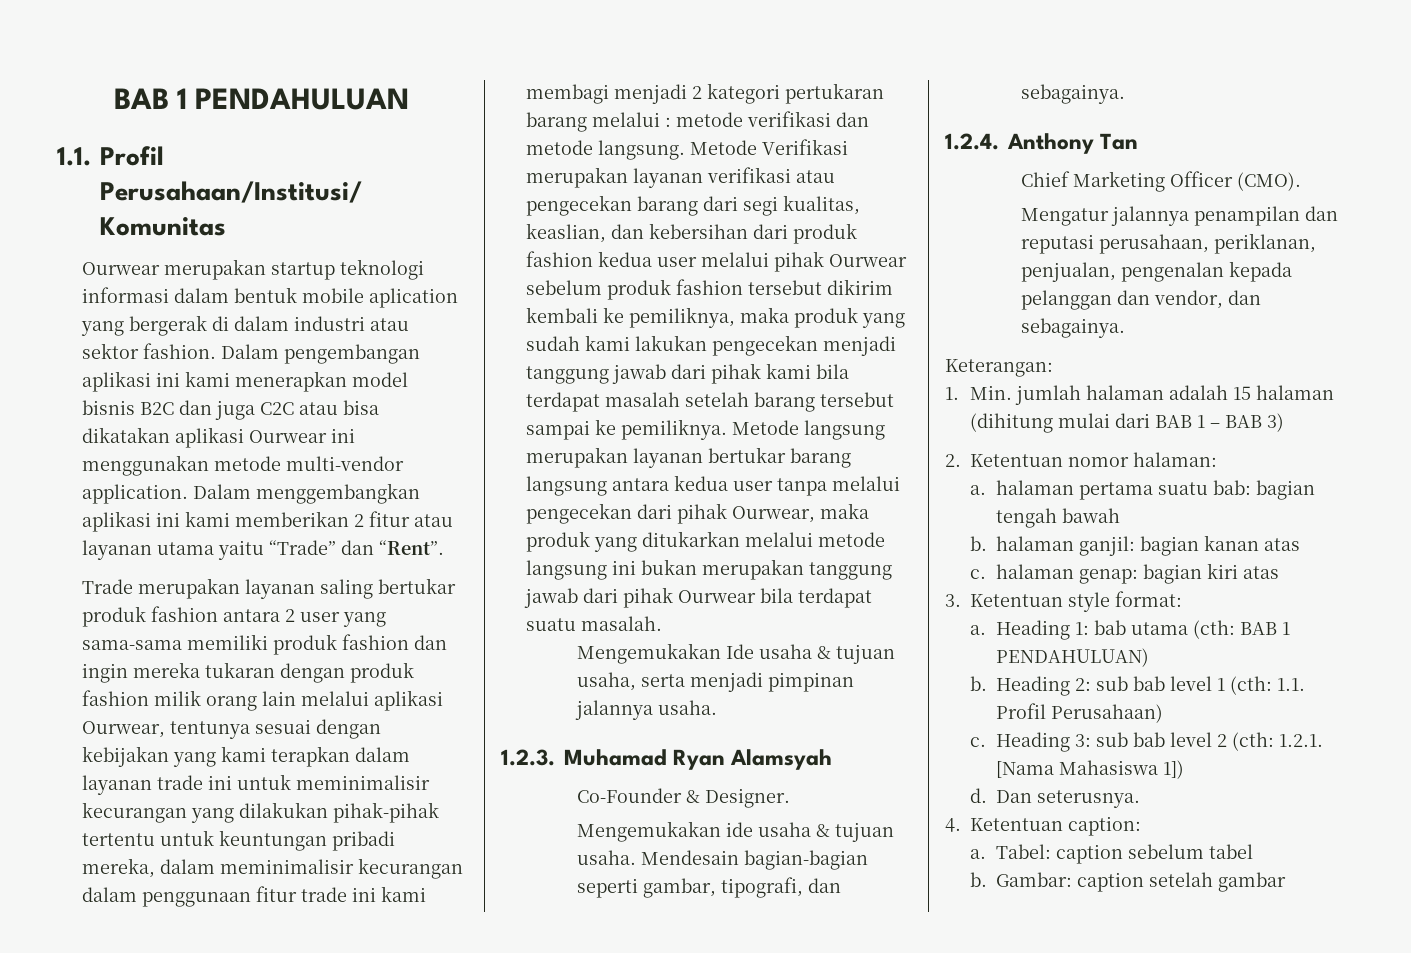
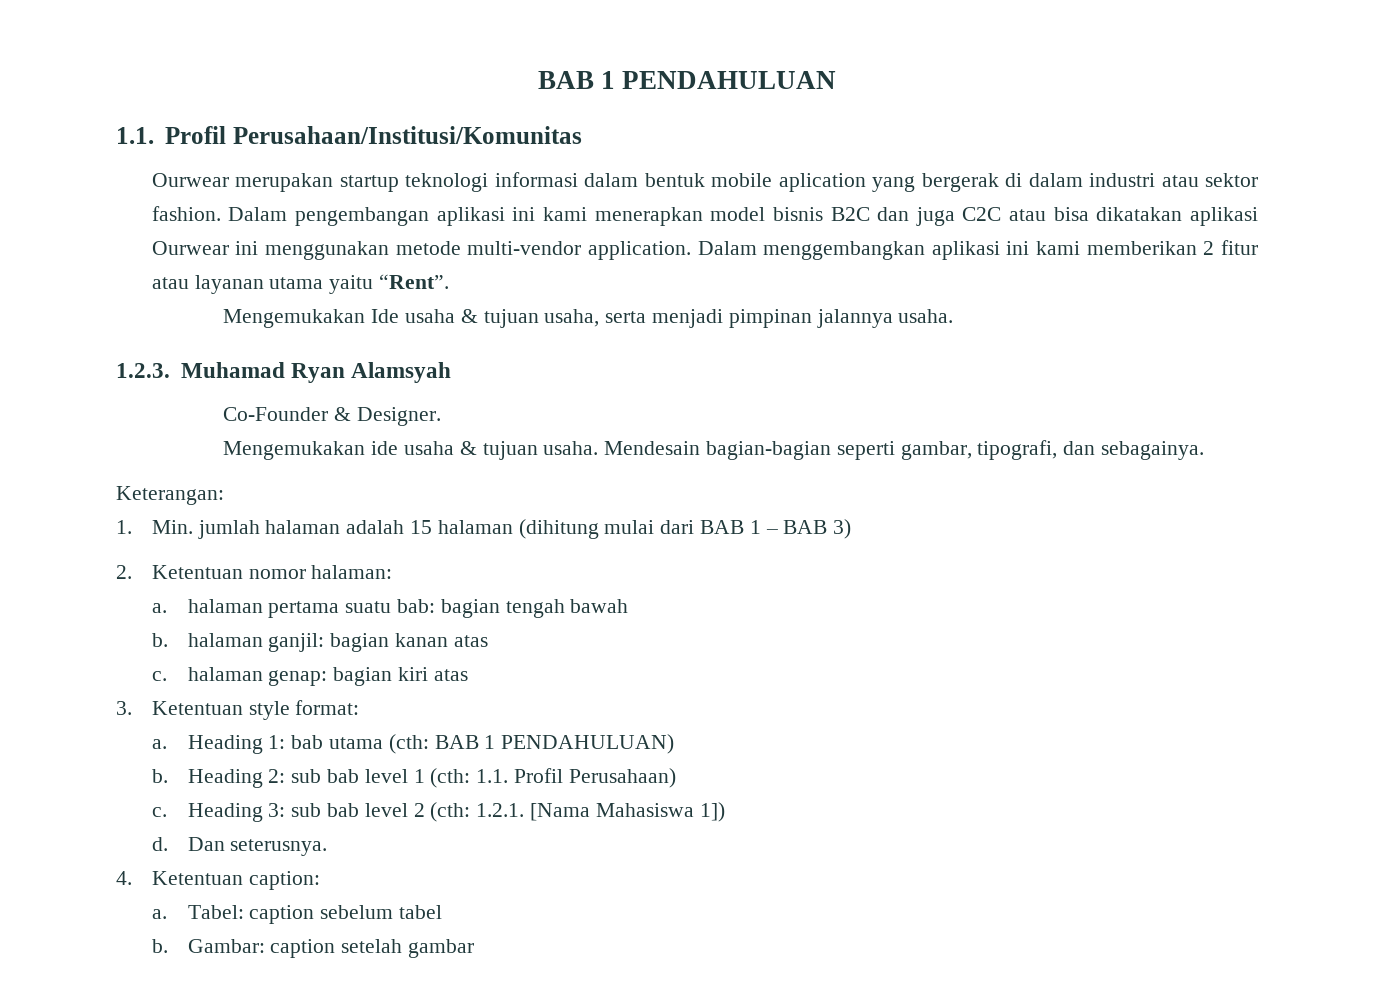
[269,540,375,555] “Trade” dan -> (374, 284) none
[82,578,457,599] [82,606,387,627] [82,634,448,655] [82,662,415,683] [82,690,444,711] [82,719,382,739] [82,746,411,767] [82,774,431,795] [82,802,440,823] [82,830,396,851] [82,858,464,879] [82,886,427,907] [526,83,885,104] [526,111,870,132] [526,139,849,160] [526,167,836,188] [526,195,861,216] [526,223,858,244] [526,251,908,272] [526,279,894,300] [526,307,906,328] [526,335,897,356] [526,363,850,384] [526,392,895,412] [526,419,886,440] [526,447,852,468] [526,475,901,496] [526,503,870,524] [526,531,886,552] [526,559,893,580] [524,587,873,608] [526,616,663,631] // Trade merupakan layanan saling bertukar produk fashion antara 2 user yang sama-sama memiliki produk fashion dan ingin mereka tukaran dengan produk fashion milik orang lain melalui aplikasi Ourwear, tentunya sesuai dengan kebijakan yang kami terapkan dalam layanan trade ini untuk meminimalisir kecurangan yang dilakukan pihak-pihak tertentu untuk keuntungan pribadi mereka, dalam meminimalisir kecurangan dalam penggunaan fitur trade ini kami membagi menjadi 2 kategori pertukaran barang melalui : metode verifikasi dan metode langsung. Metode Verifikasi merupakan layanan verifikasi atau pengecekan barang dari segi kualitas, keaslian, dan kebersihan dari produk fashion kedua user melalui pihak Ourwear sebelum produk fashion tersebut dikirim kembali ke pemiliknya, maka produk yang sudah kami lakukan pengecekan menjadi tanggung jawab dari pihak kami bila terdapat masalah setelah barang tersebut sampai ke pemiliknya. Metode langsung merupakan layanan bertukar barang langsung antara kedua user tanpa melalui pengecekan dari pihak Ourwear, maka produk yang ditukarkan melalui metode langsung ini bukan merupakan tanggung jawab dari pihak Ourwear bila terdapat suatu masalah. -> (449, 281) none
[945,133,1139,154] [1020,171,1301,192] [1020,206,1338,226] [1020,233,1316,254] [1020,261,1292,282] [1020,290,1261,310] [1020,318,1125,338] // 1.2.4. Anthony Tan // Chief Marketing Officer (CMO). // Mengatur jalannya penampilan dan reputasi perusahaan, periklanan, penjualan, pengenalan kepada pelanggan dan vendor, dan sebagainya. -> (1204, 450) none

